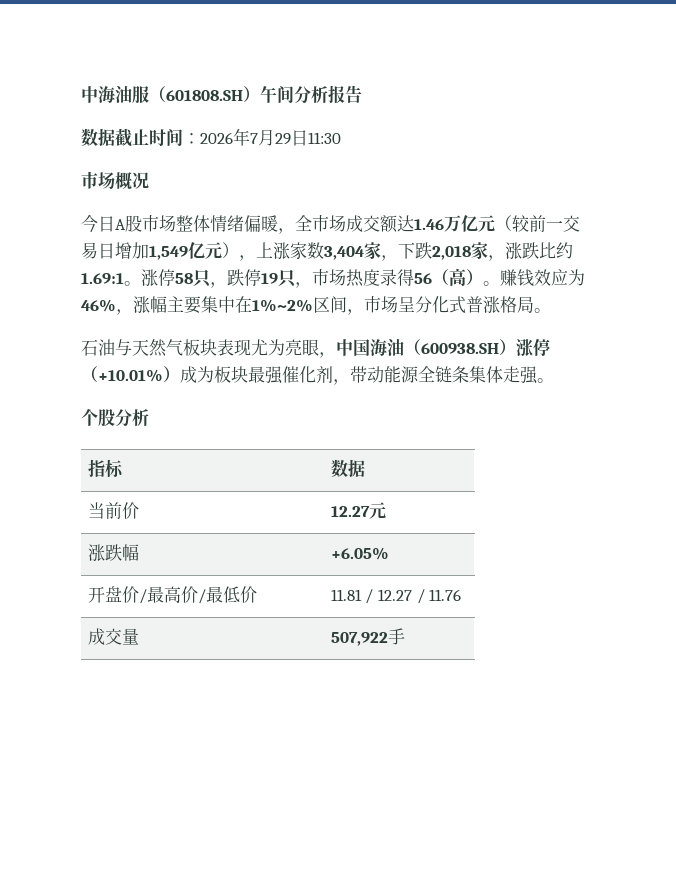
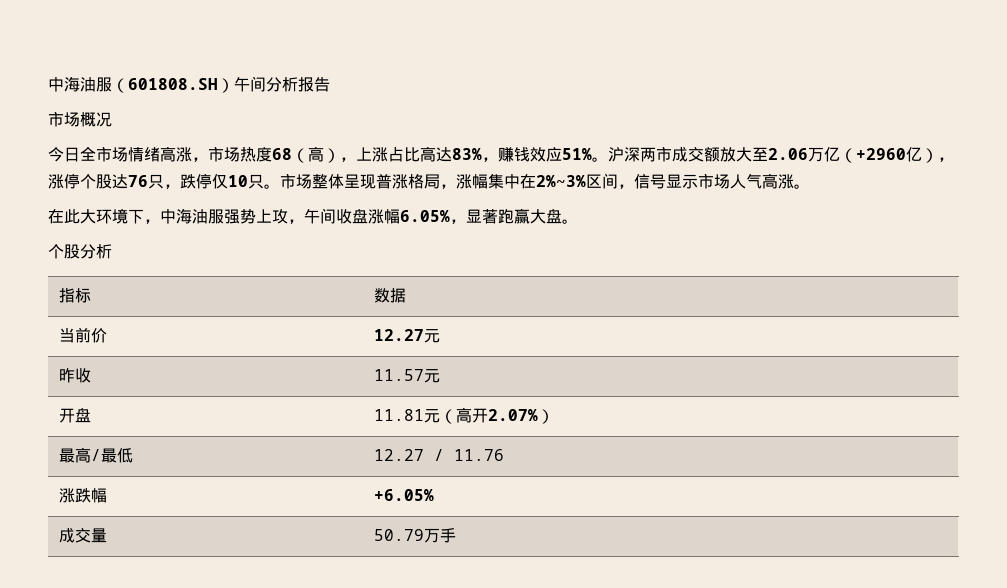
[81,128,341,147] [81,171,149,190] [81,214,580,234] [81,242,573,261] [81,268,585,288] [81,296,551,315] [81,338,550,358] [81,366,538,385] 数据截止时间：2026年7月29日11:30 // 市场概况 // 今日A股市场整体情绪偏暖，全市场成交额达1.46万亿元（较前一交易日增加1,549亿元），上涨家数3,404家，下跌2,018家，涨跌比约1.69:1。涨停58只，跌停19只，市场热度录得56（高）。赚钱效应为46%，涨幅主要集中在1%~2%区间，市场呈分化式普涨格局。 // 石油与天然气板块表现尤为亮眼，中国海油（600938.SH）涨停（+10.01%）成为板块最强催化剂，带动能源全链条集体走强 -> [48,111,112,127] [48,146,954,163] [48,173,810,189] [48,208,562,224] 市场概况 // 今日全市场情绪高涨，市场热度68（高），上涨占比高达83%，赚钱效应51%。沪深两市成交额放大至2.06万亿（+2960亿），涨停个股达76只，跌停仅10只。市场整体呈现普涨格局，涨幅集中在2%~3%区间，信号显示市场人气高涨。 // 在此大环境下，中海油服强势上攻，午间收盘涨幅6.05%，显著跑赢大盘
[87,544,139,561] [330,547,389,560] [87,586,257,604] [330,589,462,604] 涨跌幅 | +6.05% // 开盘价/最高价/最低价 | 11.81 / 12.27 / 11.76 -> [59,368,92,383] [374,369,441,383] [59,408,92,423] [374,407,555,424] [59,447,134,463] [374,449,505,461] [59,488,108,503] [374,489,435,501] 昨收 | 11.57元 // 开盘 | 11.81元（高开2.07%） // 最高/最低 | 12.27 / 11.76 // 涨跌幅 | +6.05%
[330,632,388,646] 507,922 -> [374,528,441,543] 50.79万

